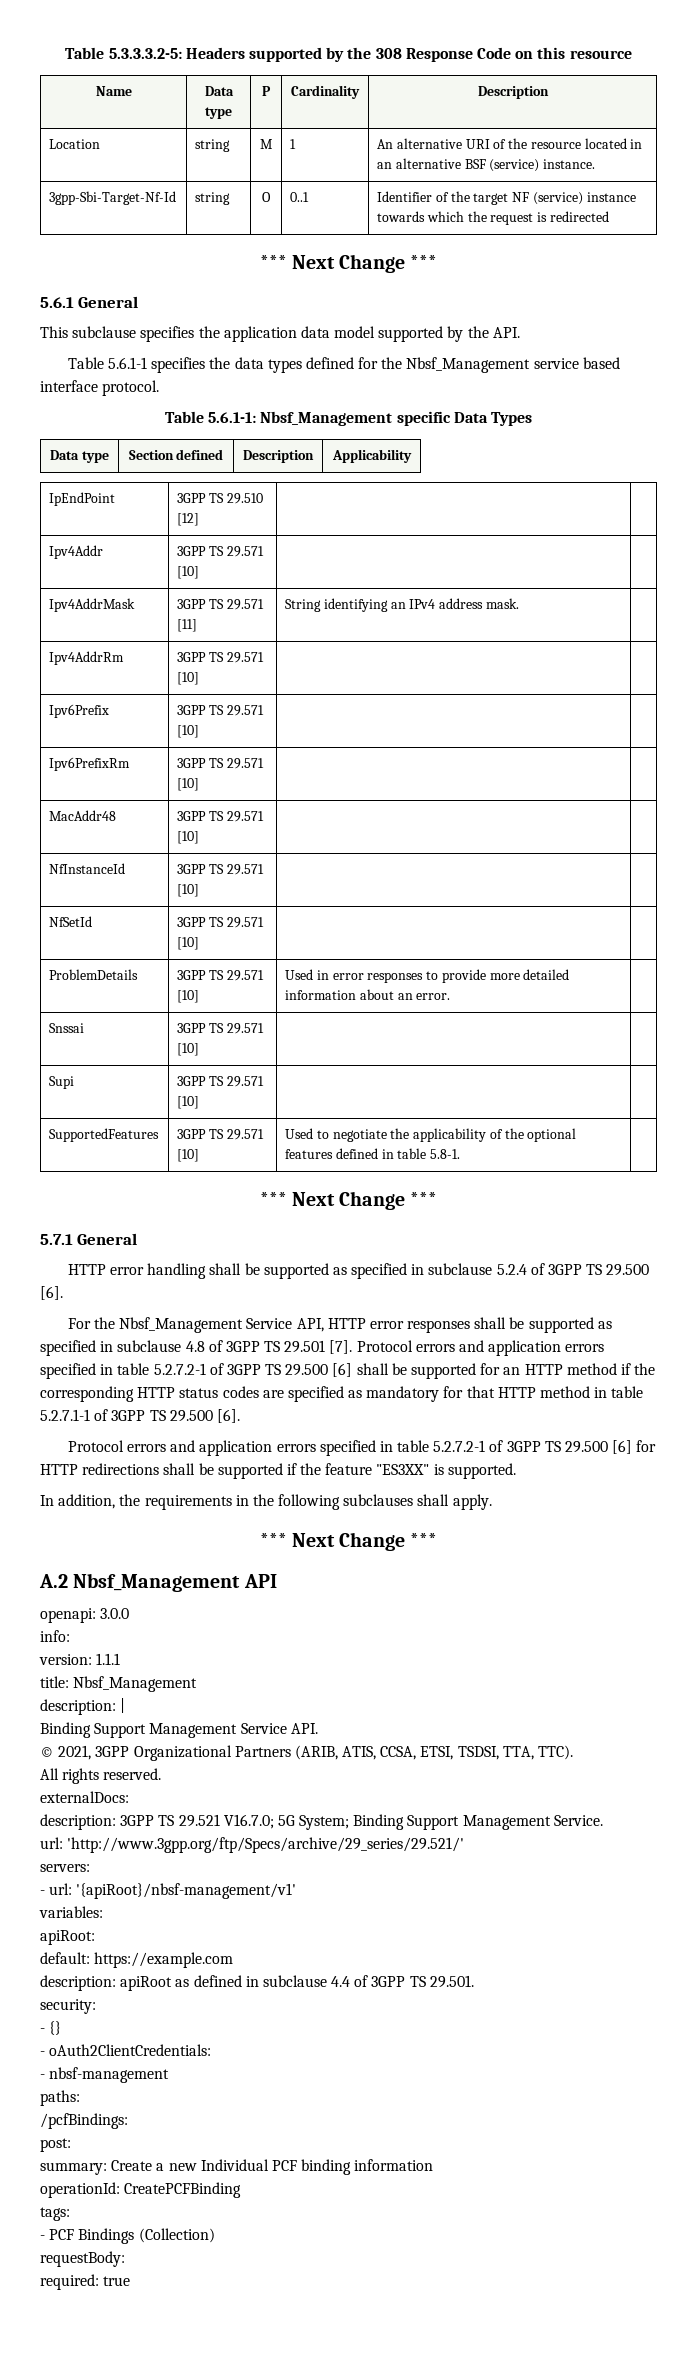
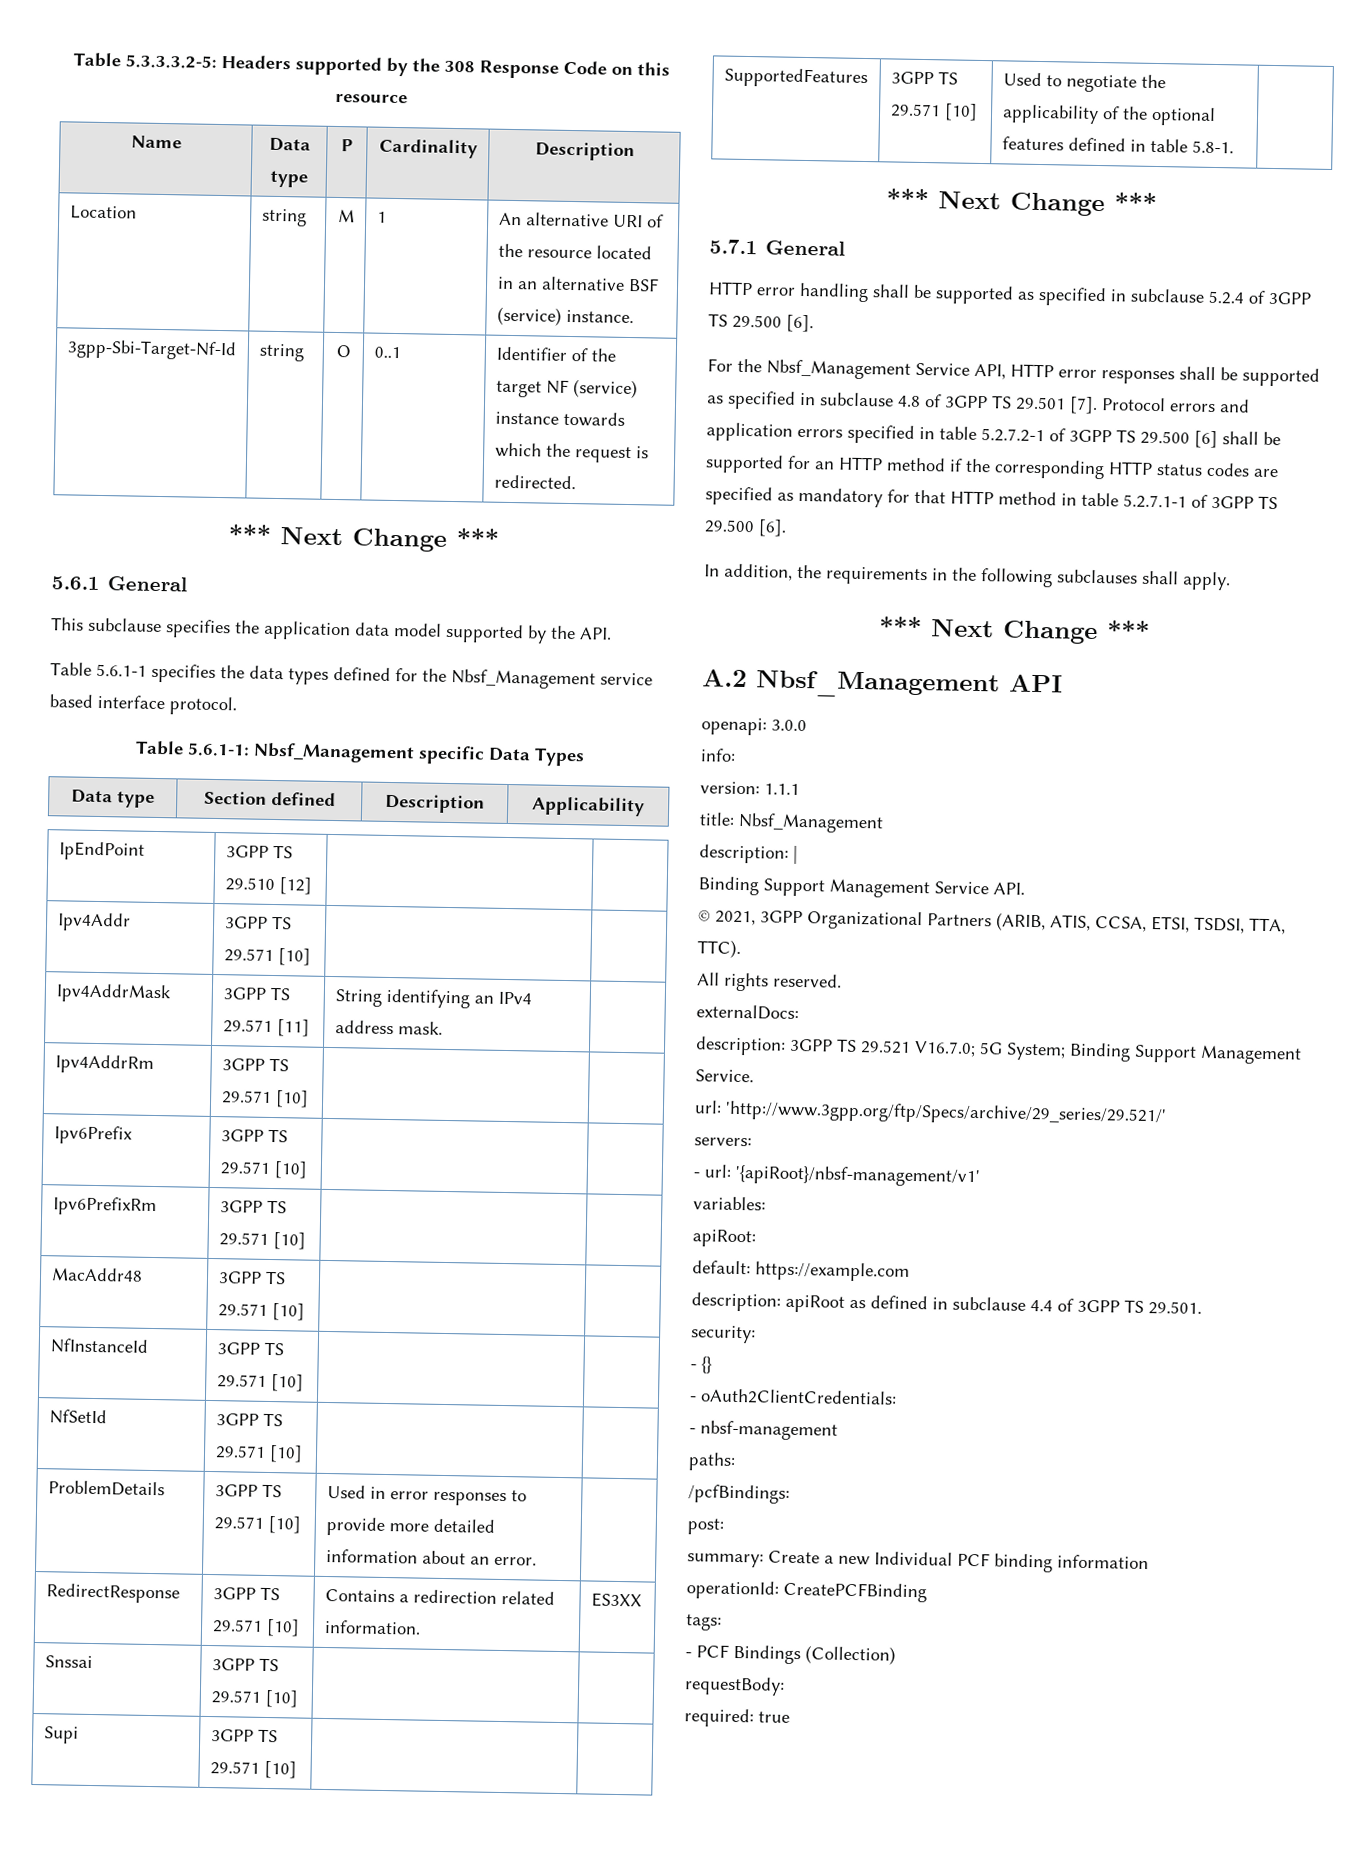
[549,211,609,222] redirected -> [493,474,576,490] redirected.
(451, 996) none -> [45,1583,180,1604] [212,1586,280,1601] [211,1618,300,1637] [324,1588,555,1605] [323,1619,421,1635] [590,1592,642,1608] // RedirectResponse | 3GPP TS 29.571 [10] | Contains a redirection related information. | ES3XX
[67,1440,657,1456] [40,1463,516,1479] // Protocol errors and application errors specified in table 5.2.7.2-1 of 3GPP TS 29.500 [6] for HTTP redirections shall be supported if the feature "ES3XX" is supported. -> (787, 528) none

